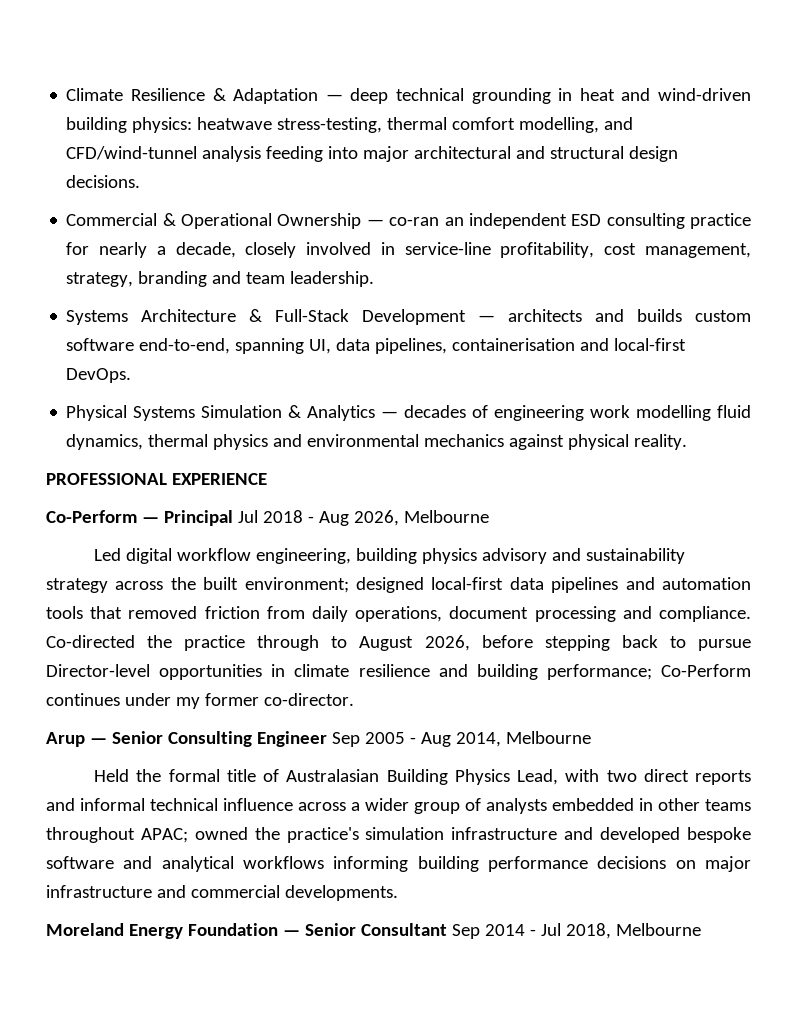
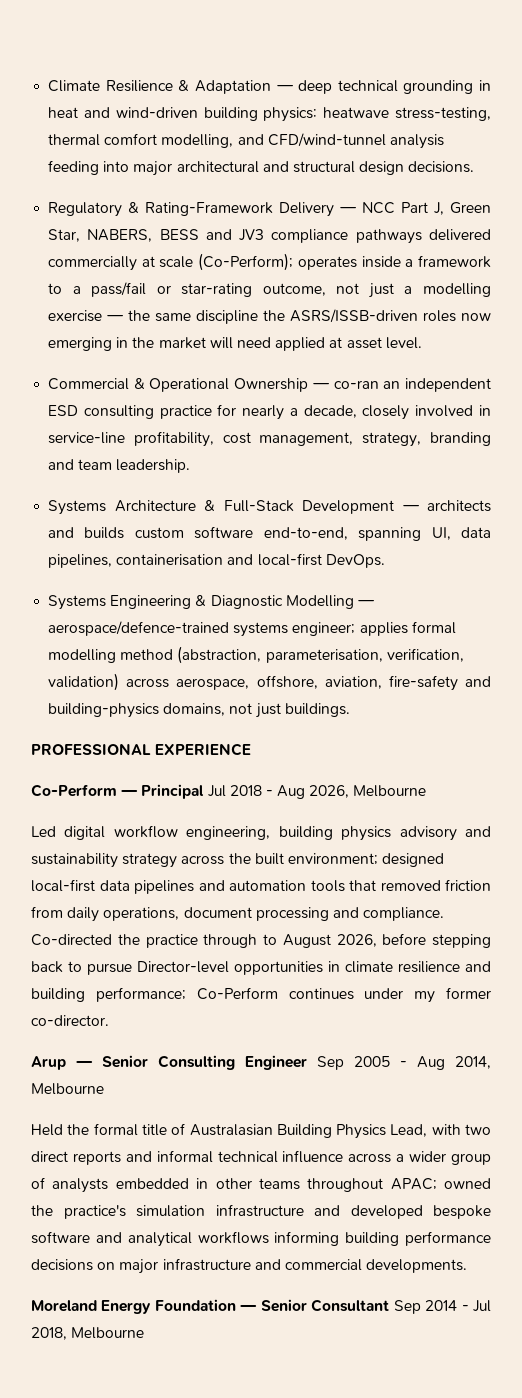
(141, 181) none -> [48,202,491,217] [48,229,491,244] [48,253,491,271] [48,282,492,298] [48,309,491,324] [48,337,422,351] // Regulatory & Rating-Framework Delivery — NCC Part J, Green Star, NABERS, BESS and JV3 compliance pathways delivered commercially at scale (Co-Perform); operates inside a framework to a pass/fail or star-rating outcome, not just a modelling exercise — the same discipline the ASRS/ISSB-driven roles now emerging in the market will need applied at asset level.
[66,405,751,421] [66,434,688,450] Physical Systems Simulation & Analytics — decades of engineering work modelling fluid dynamics, thermal physics and environmental mechanics against physical reality. -> [48,595,374,610] [48,621,456,637] [48,646,464,664] [48,673,491,691] [48,703,350,718] Systems Engineering & Diagnostic Modelling — aerospace/defence-trained systems engineer; applies formal modelling method (abstraction, parameterisation, verification, validation) across aerospace, offshore, aviation, fire-safety and building-physics domains, not just buildings.

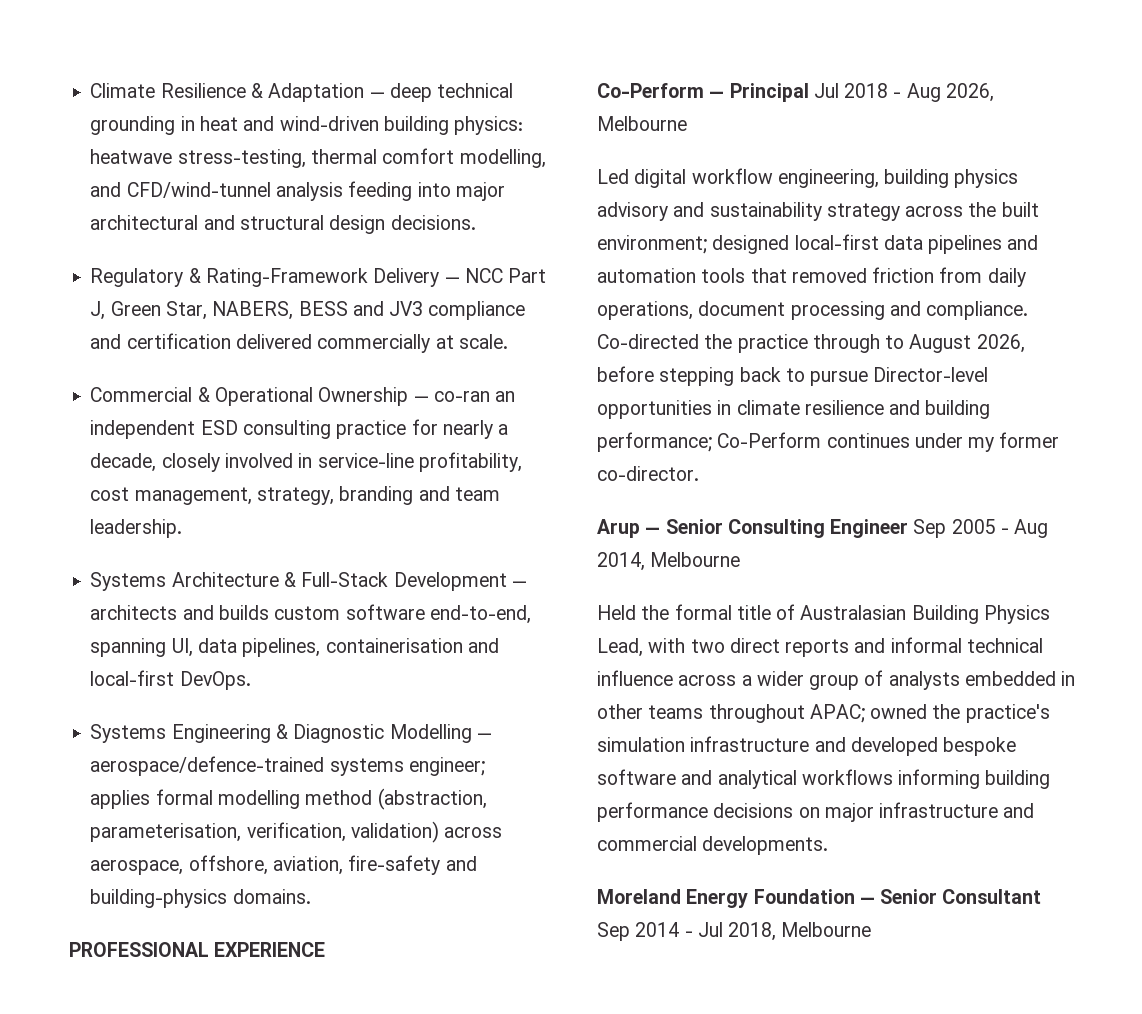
[355,229,422,244] pathways -> [90,333,231,349] and certification
[159,253,491,271] [48,282,492,298] [48,309,491,324] [48,337,422,351] scale (Co-Perform); operates inside a framework to a pass/fail or star-rating outcome, not just a modelling exercise — the same discipline the ASRS/ISSB-driven roles now emerging in the market will need applied at asset level. -> [458,334,508,349] scale.
[163,703,350,718] domains, not just buildings. -> [232,889,311,904] domains.

